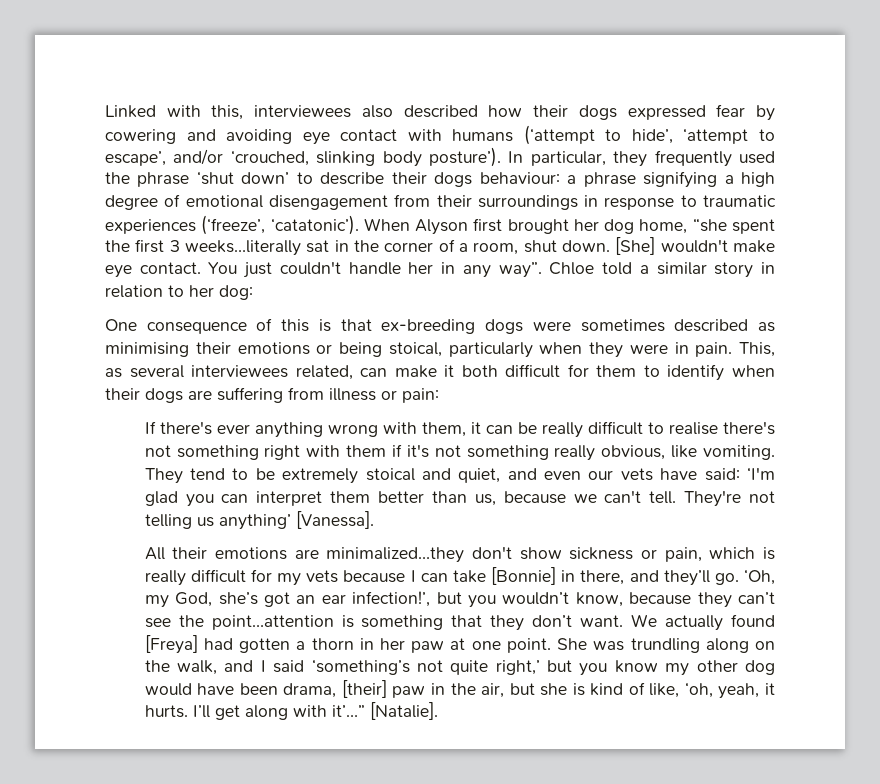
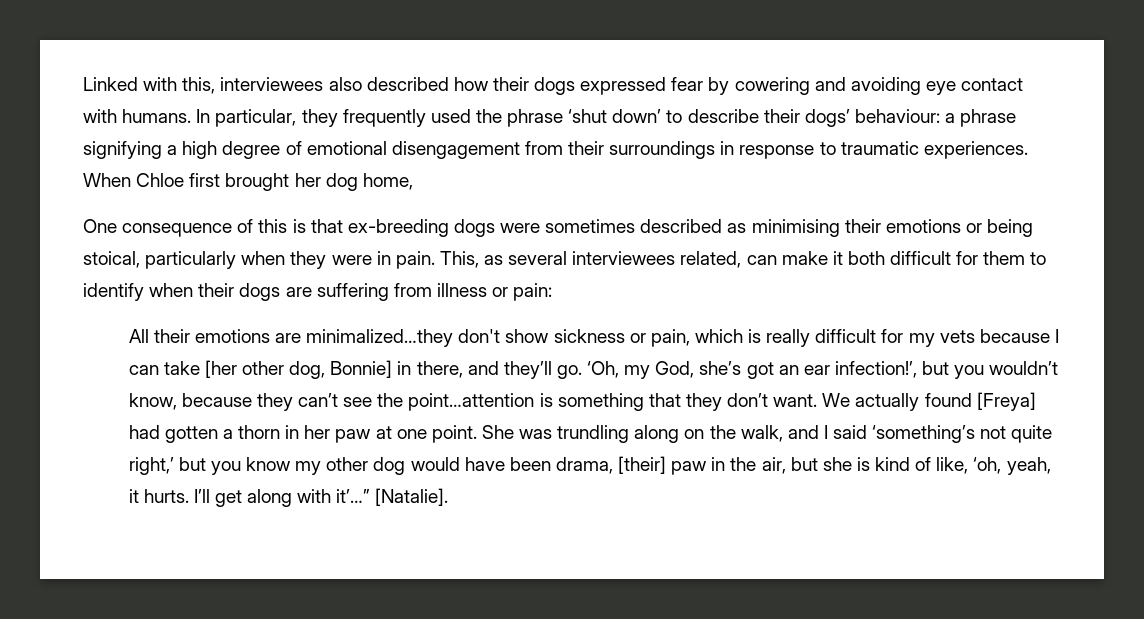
[452,125,775,145] [105,147,501,167] humans (‘attempt to hide’, ‘attempt to escape’, and/or ‘crouched, slinking body posture’). -> [122,109,192,123] humans.
[434,172,473,187] dogs -> [804,109,850,127] dogs’
[105,215,469,235] experiences (‘freeze’, ‘catatonic’). When Alyson -> [923,141,1028,159] [83,173,185,187] experiences. When Chloe
[692,218,775,234] [105,237,775,256] [105,261,776,278] [105,285,253,300] “she spent the first 3 weeks…literally sat in the corner of a room, shut down. [She] wouldn't make eye contact. You just couldn't handle her in any way”. Chloe told a similar story in relation to her dog: -> (413, 181) none
[144,421,775,438] [144,444,775,461] [144,467,775,484] [144,490,775,507] [144,511,374,530] // If there's ever anything wrong with them, it can be really difficult to realise there's not something right with them if it's not something really obvious, like vomiting. They tend to be extremely stoical and quiet, and even our vets have said: ‘I'm glad you can interpret them better than us, because we can't tell. They're not telling us anything’ [Vanessa]. -> (553, 292) none
[491,567,557,585] [Bonnie] -> [204,360,393,379] [her other dog, Bonnie]

